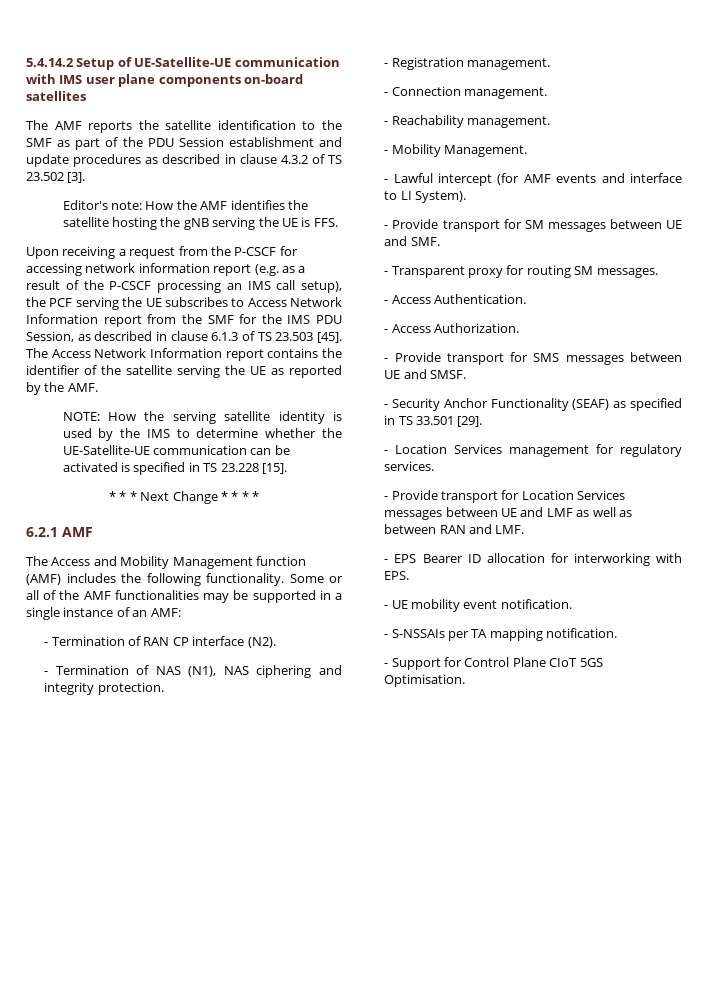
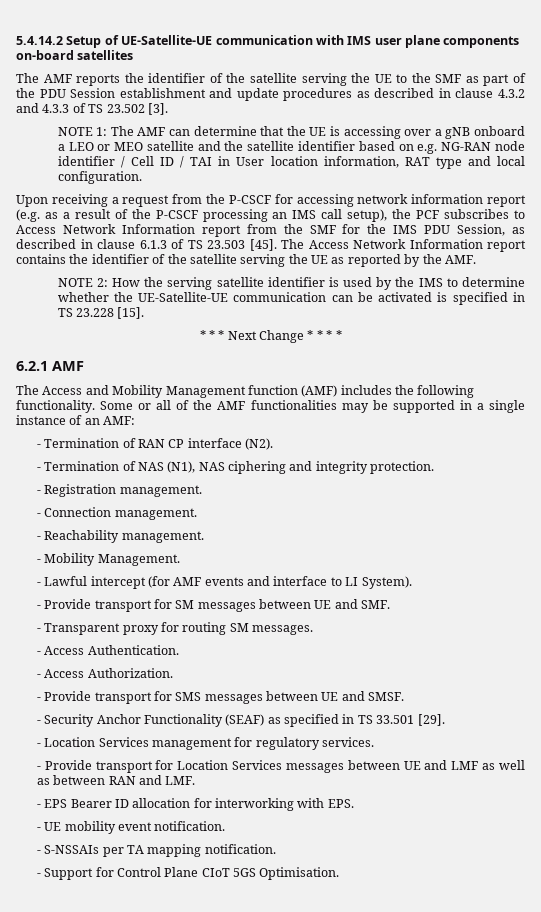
[165,120,296,130] satellite identification -> [148,73,392,86] identifier of the satellite serving the UE
(308, 159) none -> [16,103,70,113] and 4.3.3
[62,200,308,210] [62,217,338,230] Editor's note: How the AMF identifies the satellite hosting the gNB serving the UE is FFS. -> [57,126,525,139] [57,141,525,154] [57,156,525,169] [57,171,142,184] NOTE 1: The AMF can determine that the UE is accessing over a gNB onboard a LEO or MEO satellite and the satellite identifier based on e.g. NG-RAN node identifier / Cell ID / TAI in User location information, RAT type and local configuration.
[75,297,162,310] serving the UE -> (440, 214) none
[62,412,100,421] NOTE: -> [57,278,108,287] NOTE 2:
[278,411,325,424] identity -> [267,277,325,287] identifier

